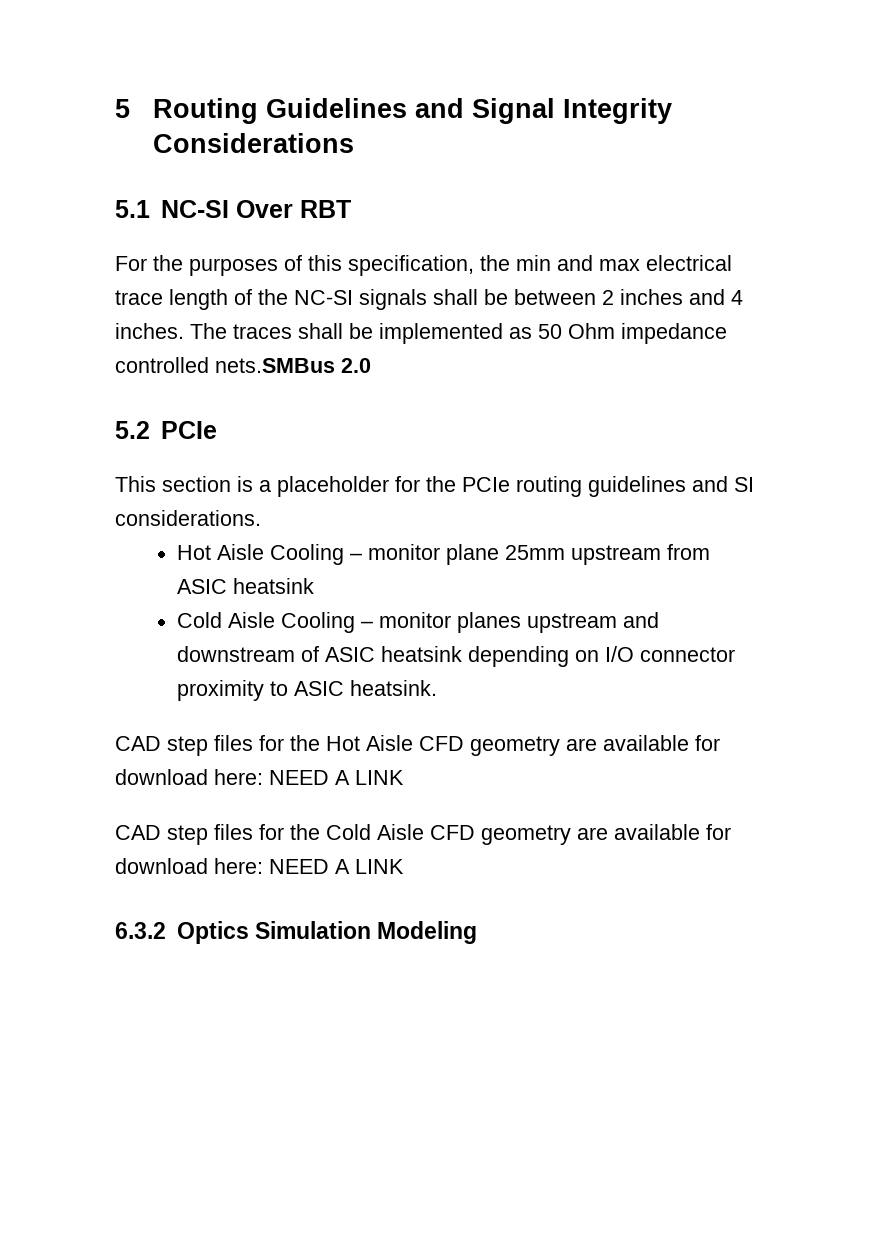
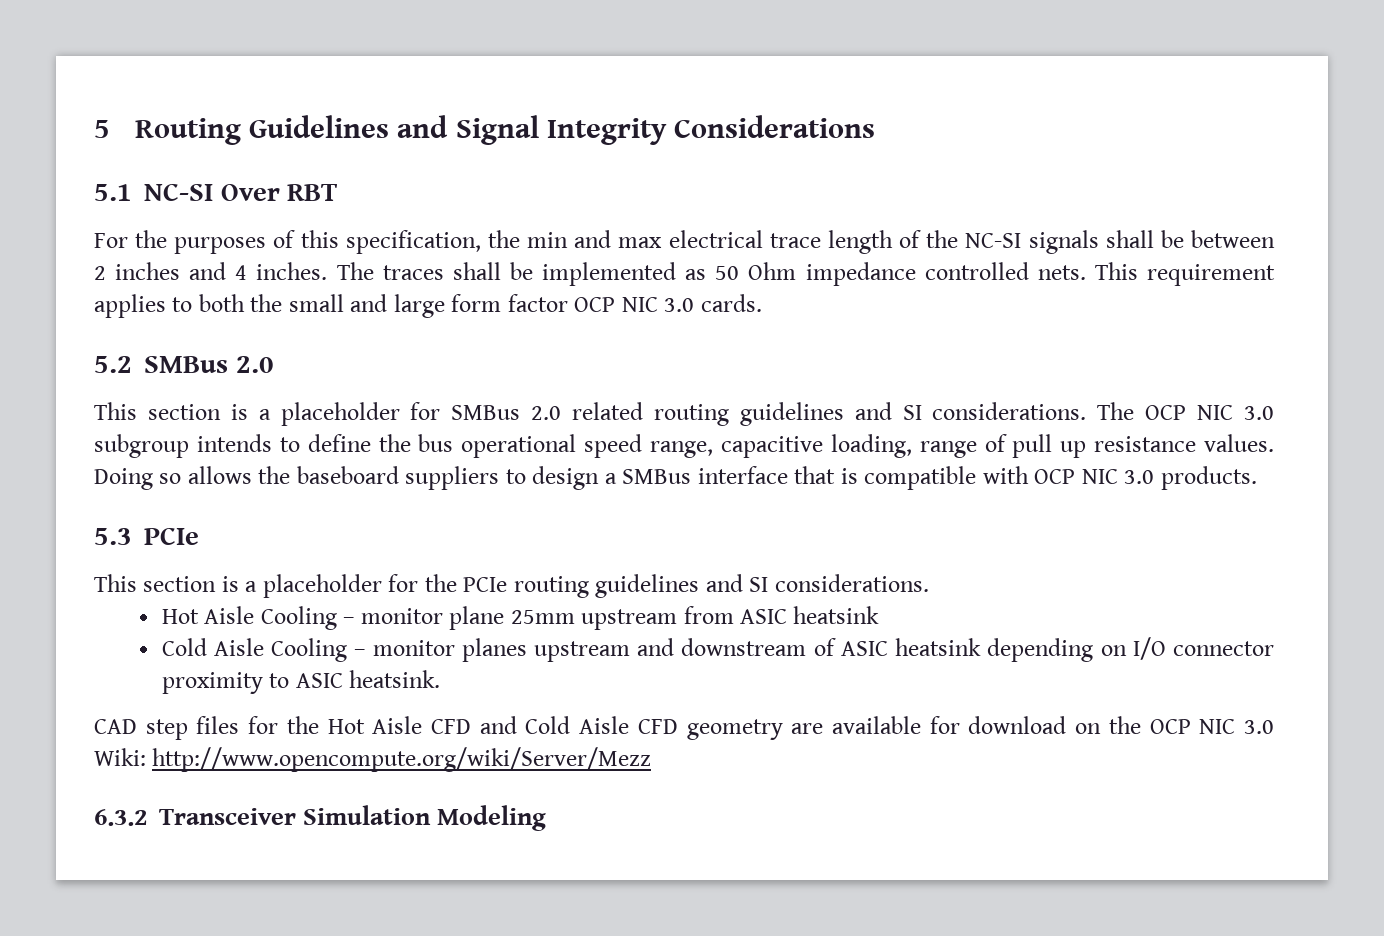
[215,358,371,373] [115,421,150,439] nets.SMBus 2.0 // 5.2 -> [1037,262,1275,286] [94,294,762,318] [94,356,274,373] [94,402,1275,426] [94,434,1274,458] [94,466,1257,490] [94,528,132,545] nets. This requirement applies to both the small and large form factor OCP NIC 3.0 cards. // 5.2 SMBus 2.0 // This section is a placeholder for SMBus 2.0 related routing guidelines and SI considerations. The OCP NIC 3.0 subgroup intends to define the bus operational speed range, capacitive loading, range of pull up resistance values. Doing so allows the baseboard suppliers to design a SMBus interface that is compatible with OCP NIC 3.0 products. // 5.3
[470,735,720,756] [115,769,404,785] [115,824,320,845] geometry are available for download here: NEED A LINK // CAD step files for the -> [479,716,517,734] and
[214,858,404,874] here: NEED A LINK -> [1075,716,1274,734] [94,747,652,772] on the OCP NIC 3.0 Wiki: http://www.opencompute.org/wiki/Server/Mezz
[176,921,249,944] Optics -> [159,808,296,825] Transceiver

